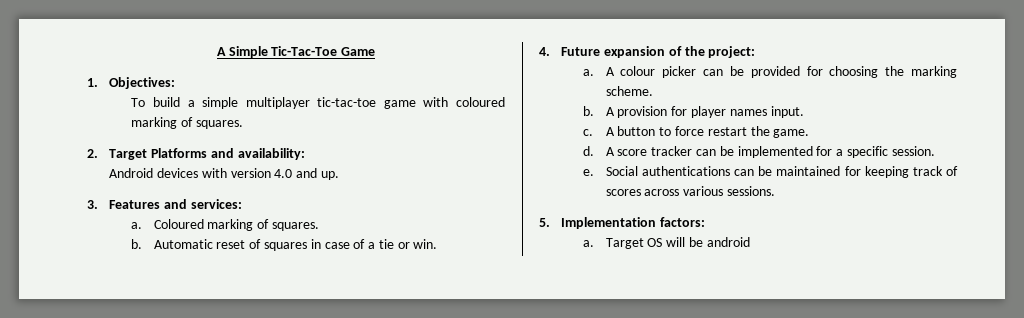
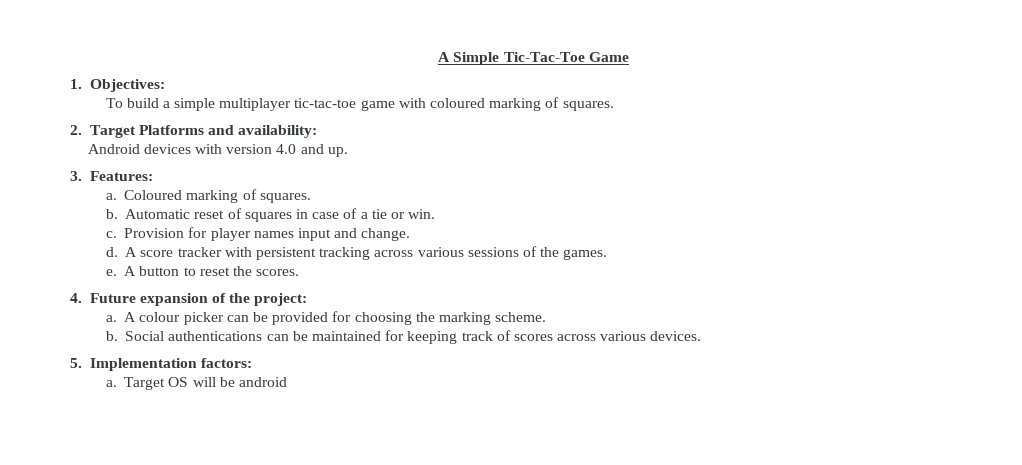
[109,199,242,209] Features and services: -> [89,171,153,181] Features:
(438, 244) none -> [105,227,411,241] [105,246,608,260] [105,266,300,276] // c. Provision for player names input and change. // d. A score tracker with persistent tracking across various sessions of the games. // e. A button to reset the scores.
[605,106,804,118] [583,126,810,138] [583,146,935,158] [583,169,595,176] A provision for player names input. // c. A button to force restart the game. // d. A score tracker can be implemented for a specific session. // e. -> (118, 336) none
[727,186,776,196] sessions. -> [650,331,702,341] devices.

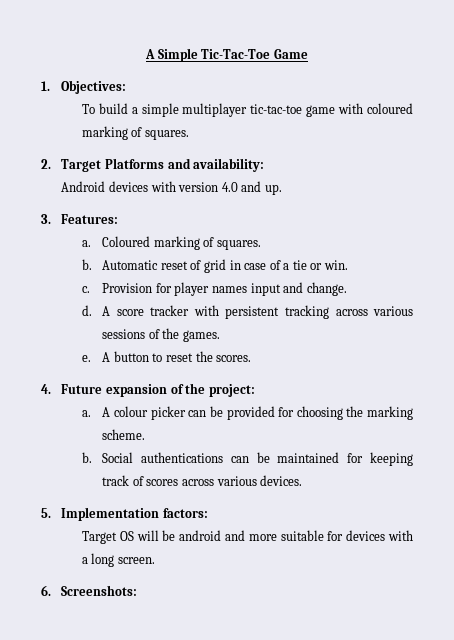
[244,212,292,222] squares -> [203,259,226,273] grid
[105,380,117,387] a. -> (208, 513) none
(287, 382) none -> [224,530,414,541] [81,553,155,567] [41,585,138,596] and more suitable for devices with a long screen. // 6. Screenshots:

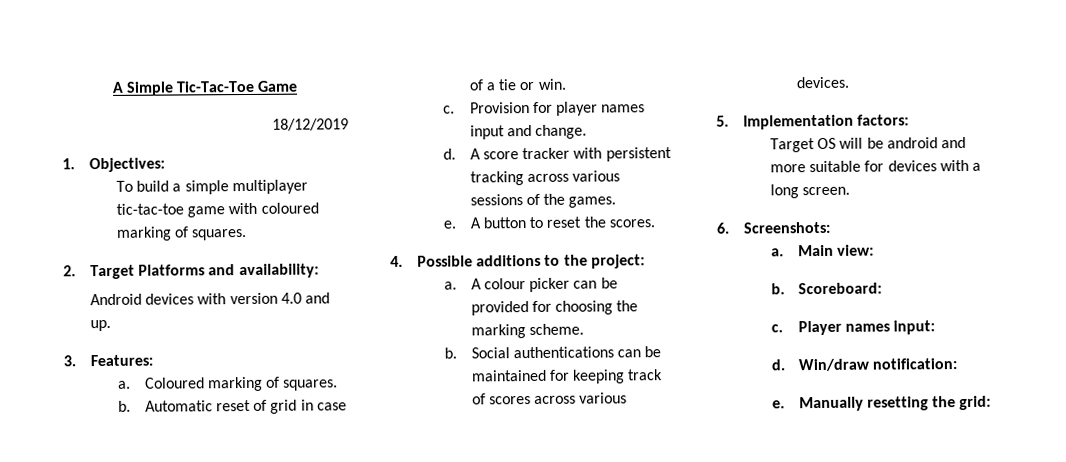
(308, 54) none -> [272,118,349,131] // 18/12/2019
[61,384,184,397] Future expansion of -> [416,254,561,267] Possible additions to
(138, 590) none -> [770,244,874,257] [770,282,882,295] [770,320,936,336] [770,358,957,372] [771,395,992,412] // a. Main view: // b. Scoreboard: // c. Player names input: // d. Win/draw notification: // e. Manually resetting the grid:

